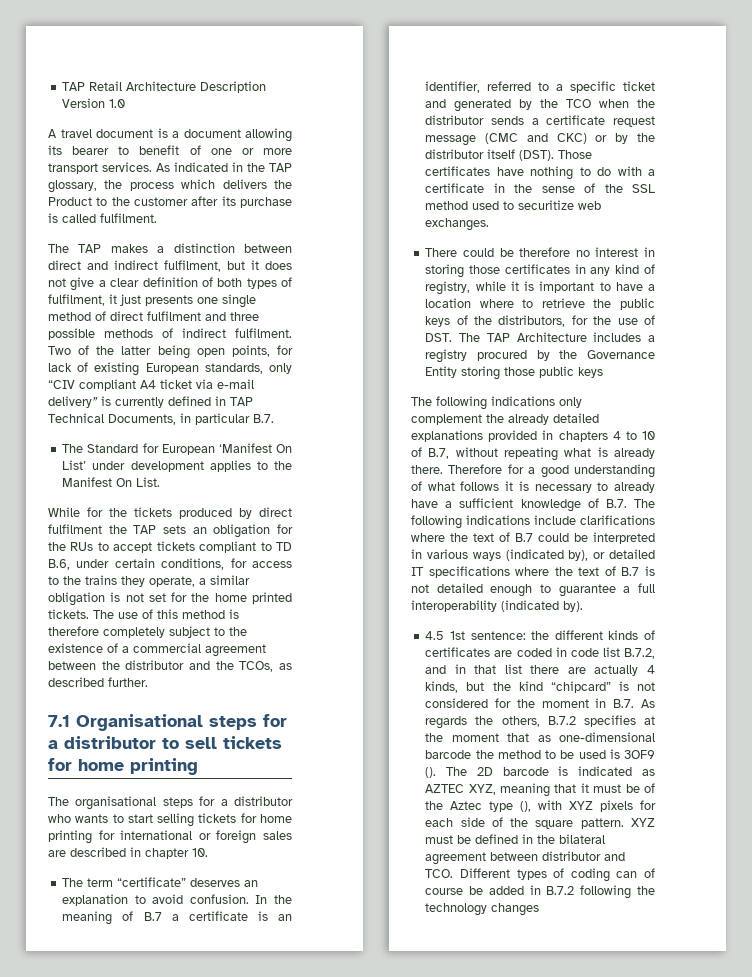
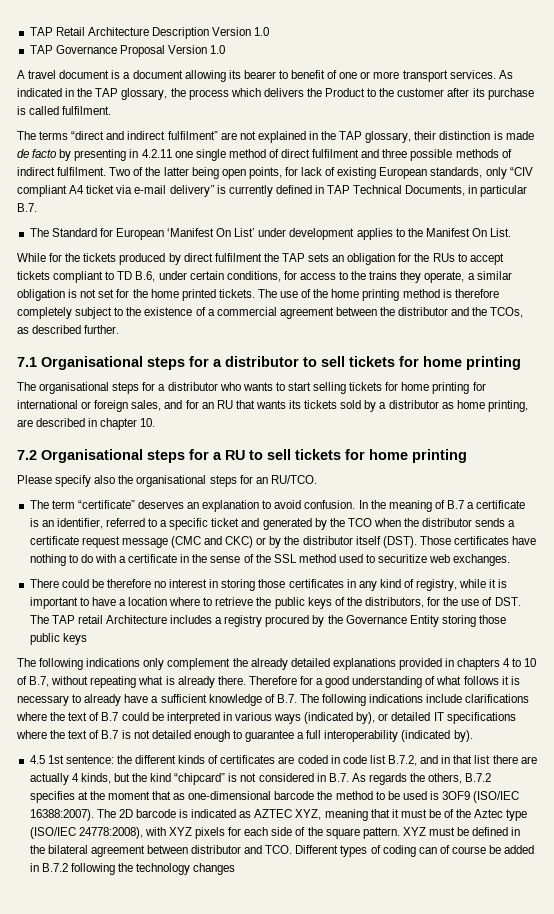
(126, 103) none -> [29,45,226,57] // TAP Governance Proposal Version 1.0
[78,243,292,253] [48,260,292,272] [48,277,292,291] [48,294,193,306] TAP makes a distinction between direct and indirect fulfilment, but it does not give a clear definition of both types of fulfilment, it just presents -> [39,131,534,143] [17,149,172,161] terms “direct and indirect fulfilment” are not explained in the TAP glossary, their distinction is made de facto by presenting in 4.2.11
[157,609,178,619] this -> [313,289,400,301] the home printing
[263,831,292,840] sales -> [131,400,528,412] sales, and for an RU that wants its tickets sold by a distributor as home printing,
(208, 852) none -> [17,449,467,463] [17,475,317,487] // 7.2 Organisational steps for a RU to sell tickets for home printing // Please specify also the organisational steps for an RU/TCO.
(510, 337) none -> [77,615,103,624] retail
[495,698,589,708] for the moment -> (314, 777) none
[425,767,437,778] (). -> [473,791,520,803] [29,809,94,821] (ISO/IEC 16388:2007).
[520,801,532,812] (), -> [29,827,143,839] (ISO/IEC 24778:2008),

